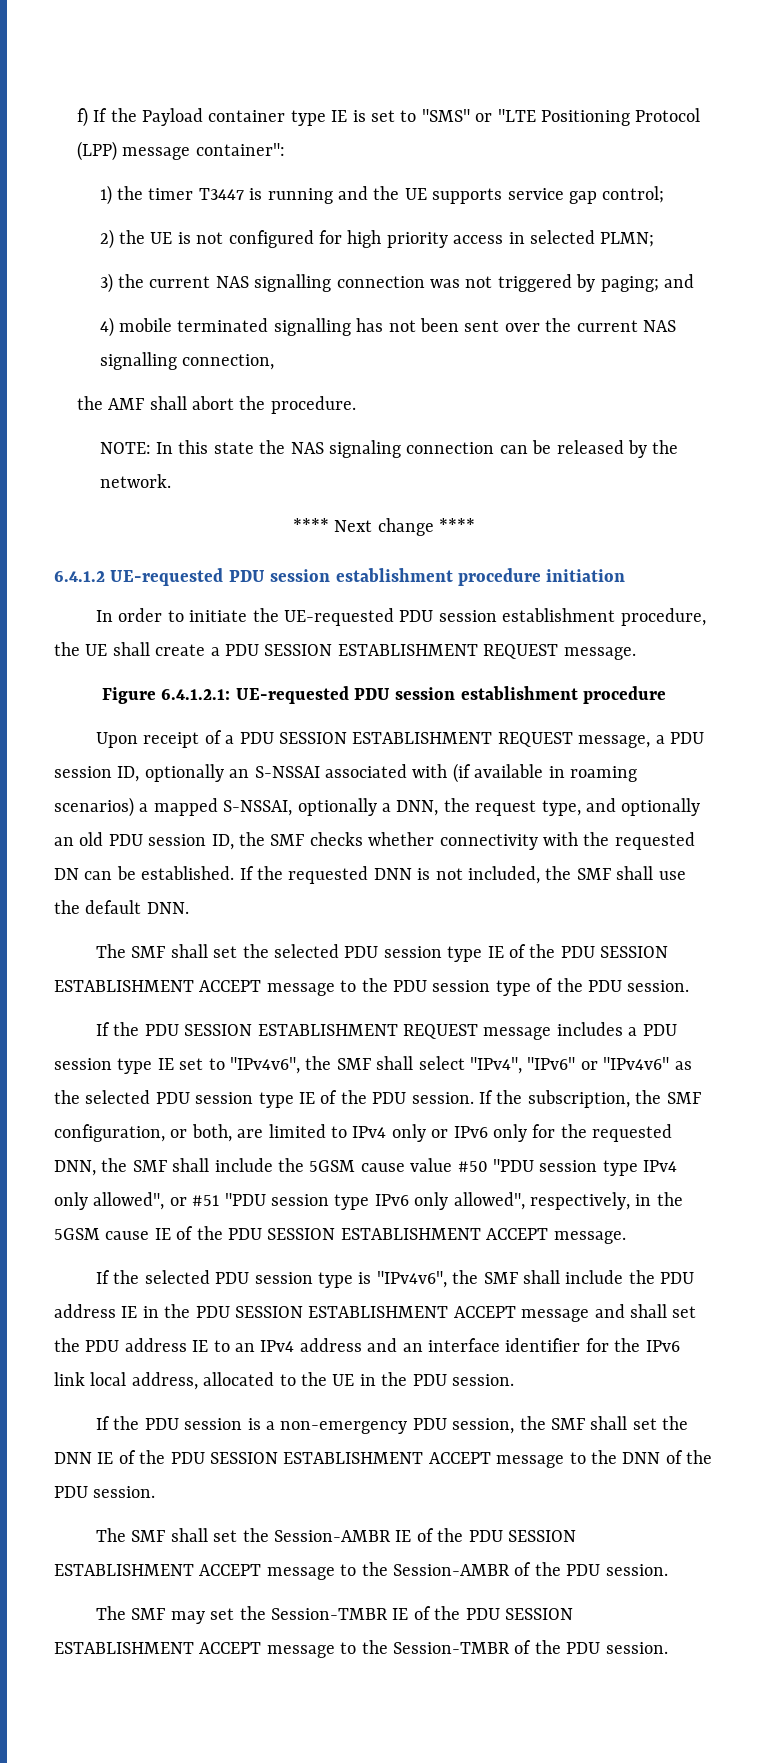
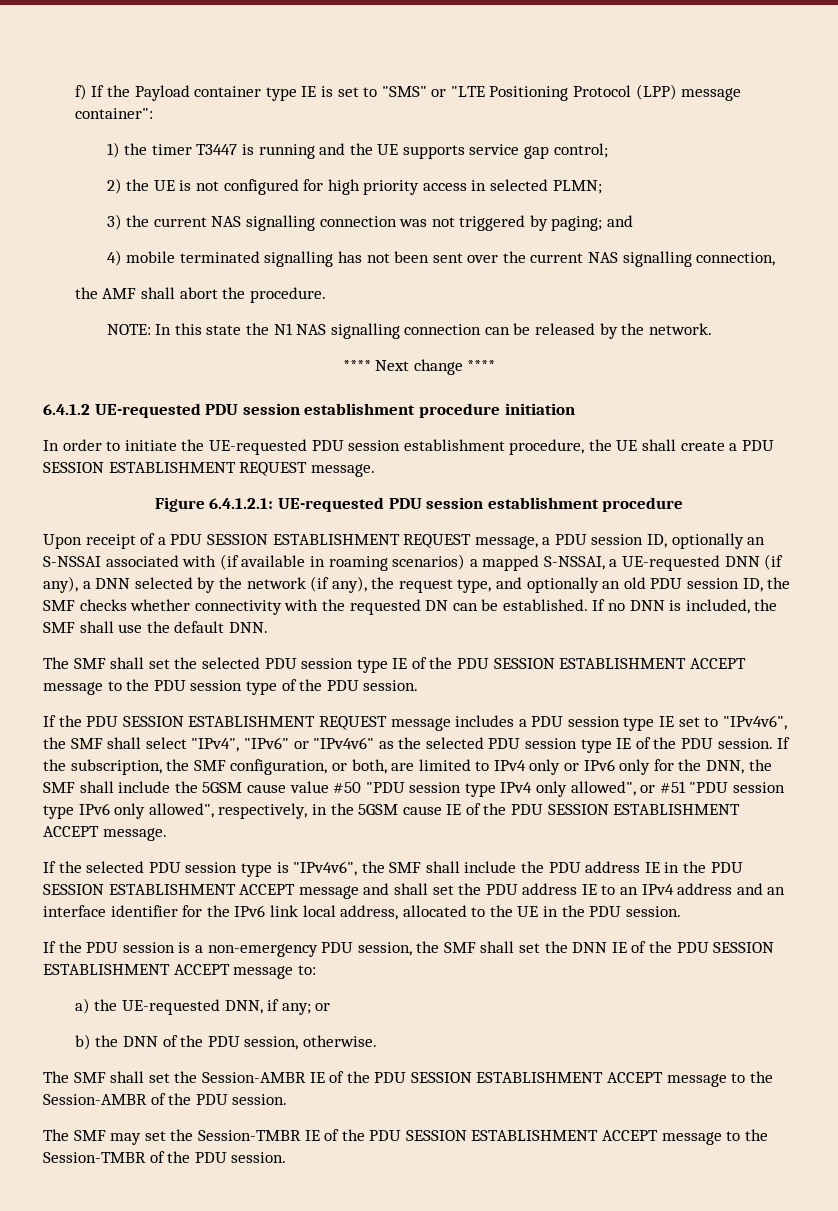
[290,440,401,458] NAS signaling -> [273,323,400,339] N1 NAS signalling
[297,798,439,816] optionally a DNN, -> [609,554,784,571] [43,576,367,593] a UE-requested DNN (if any), a DNN selected by the network (if any),
[257,866,369,884] the requested -> [608,603,626,611] no
[435,868,463,880] not -> (682, 605) none
[592,1124,673,1142] requested -> (702, 765) none
[569,1452,586,1464] to -> [297,965,316,975] [74,998,331,1015] [74,1034,91,1050] to: // a) the UE-requested DNN, if any; or // b)
[93,1486,156,1498] session. -> [244,1035,377,1050] session, otherwise.

